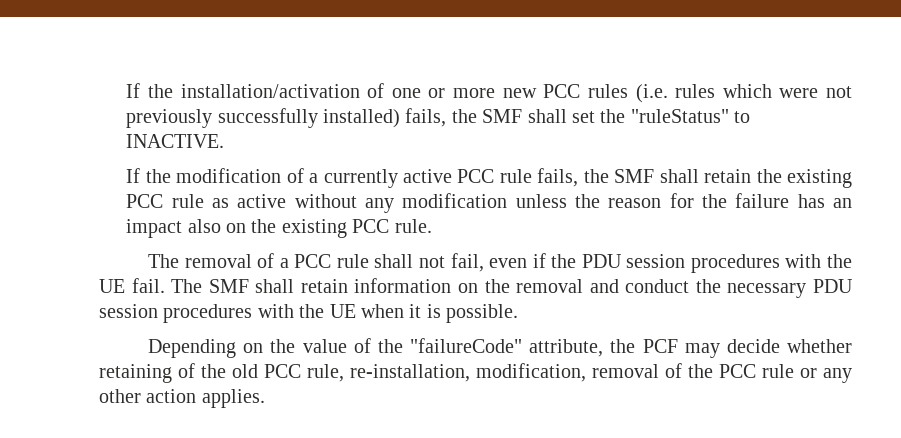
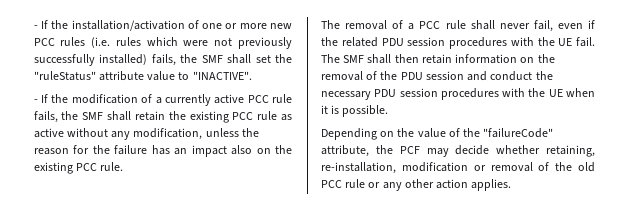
(126, 90) none -> [33,25,38,29] -
[734,111,751,123] [126,134,225,148] to INACTIVE. // -> [98,71,252,81] [33,99,38,103] attribute value to "INACTIVE". // -
[402,193,508,208] modification -> [133,128,203,140] modification,
[418,256,445,268] not -> [499,23,530,29] never
(577, 261) none -> [341,37,378,47] related
(295, 286) none -> [394,54,419,63] then
(584, 286) none -> [366,71,464,80] of the PDU session
[99,363,713,383] retaining of the old PCC rule, re-installation, modification, removal of the -> [546,145,595,157] [321,162,595,174] retaining, re-installation, modification or removal of the old

